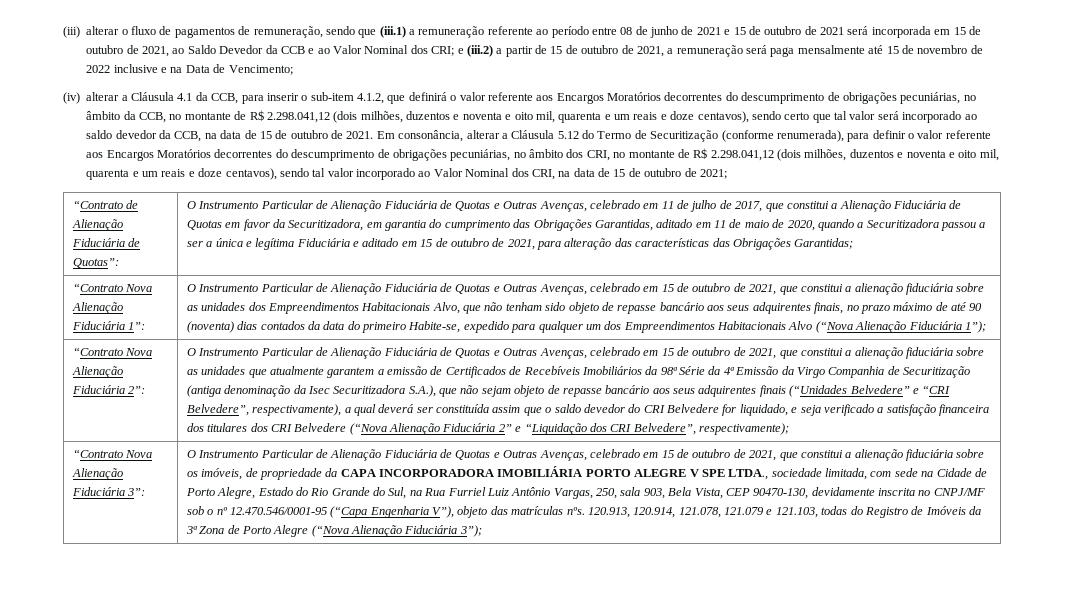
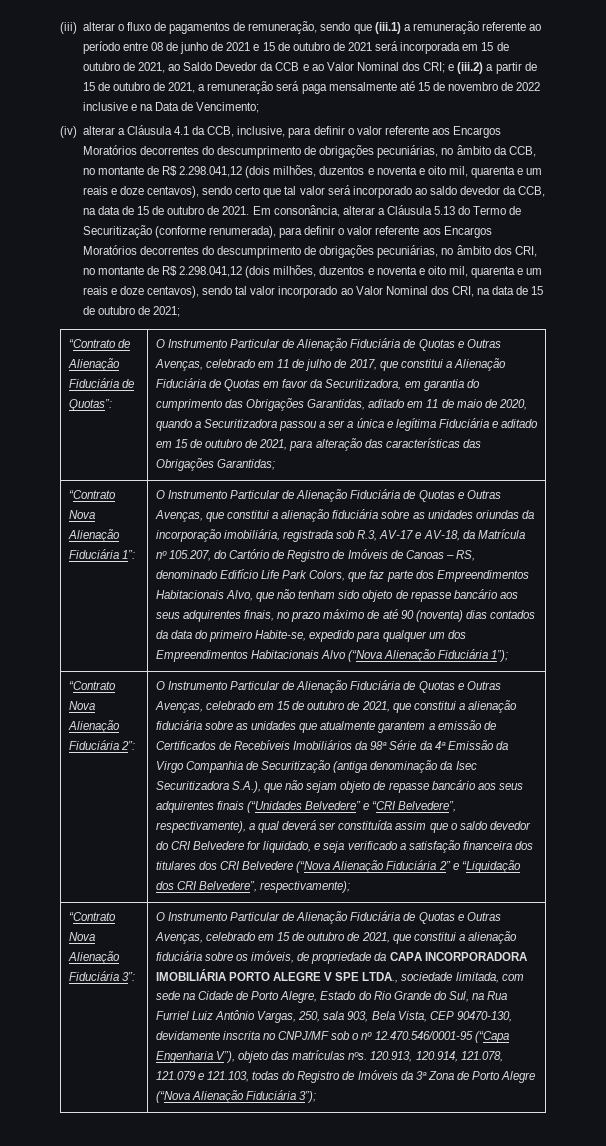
[241,92,447,104] para inserir o sub-item 4.1.2, que definirá -> [237,126,345,138] inclusive, para definir
[557,131,579,139] 5.12 -> [434,206,456,215] 5.13
[589,283,985,295] [186,302,246,311] celebrado em 15 de outubro de 2021, que constitui a alienação fiduciária sobre as unidades -> [205,509,534,522] [155,529,525,542] [155,549,475,562] [155,569,413,582] que constitui a alienação fiduciária sobre as unidades oriundas da incorporação imobiliária, registrada sob R.3, AV-17 e AV-18, da Matrícula nº 105.207, do Cartório de Registro de Imóveis de Canoas – RS, denominado Edifício Life Park Colors, que faz parte

